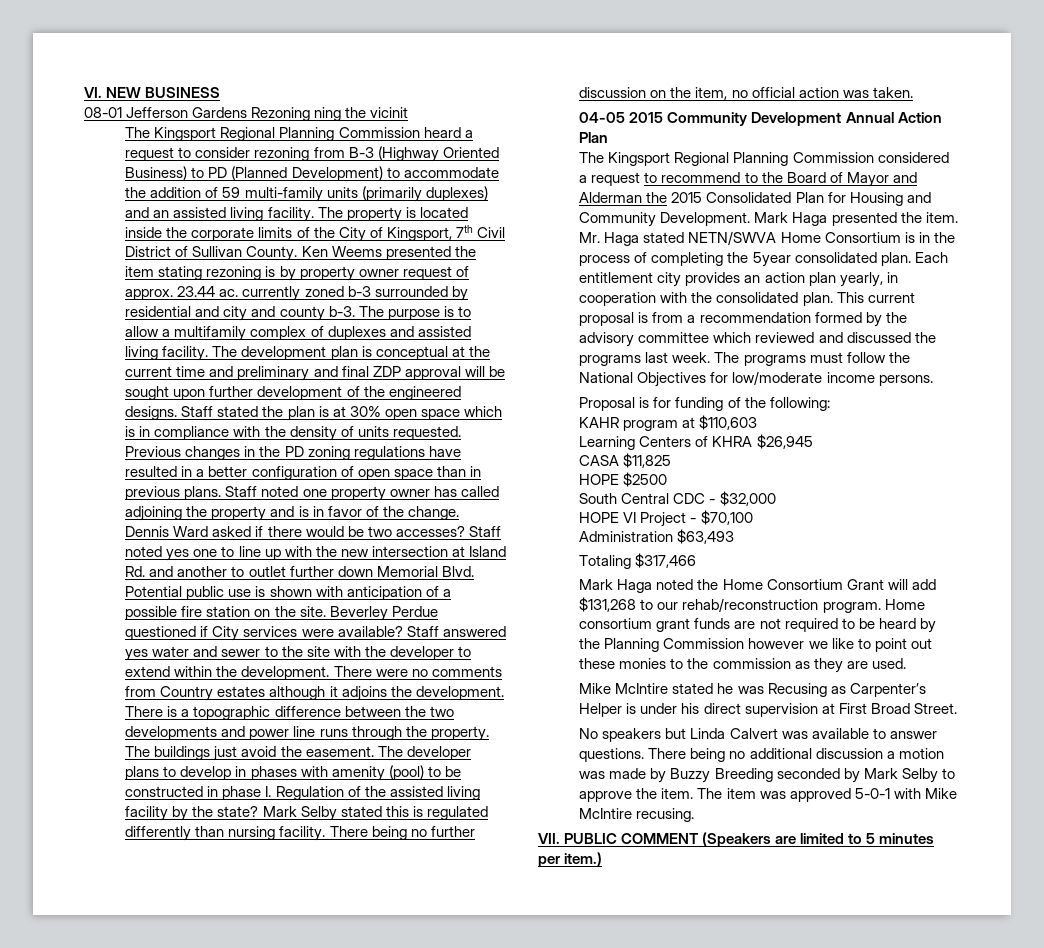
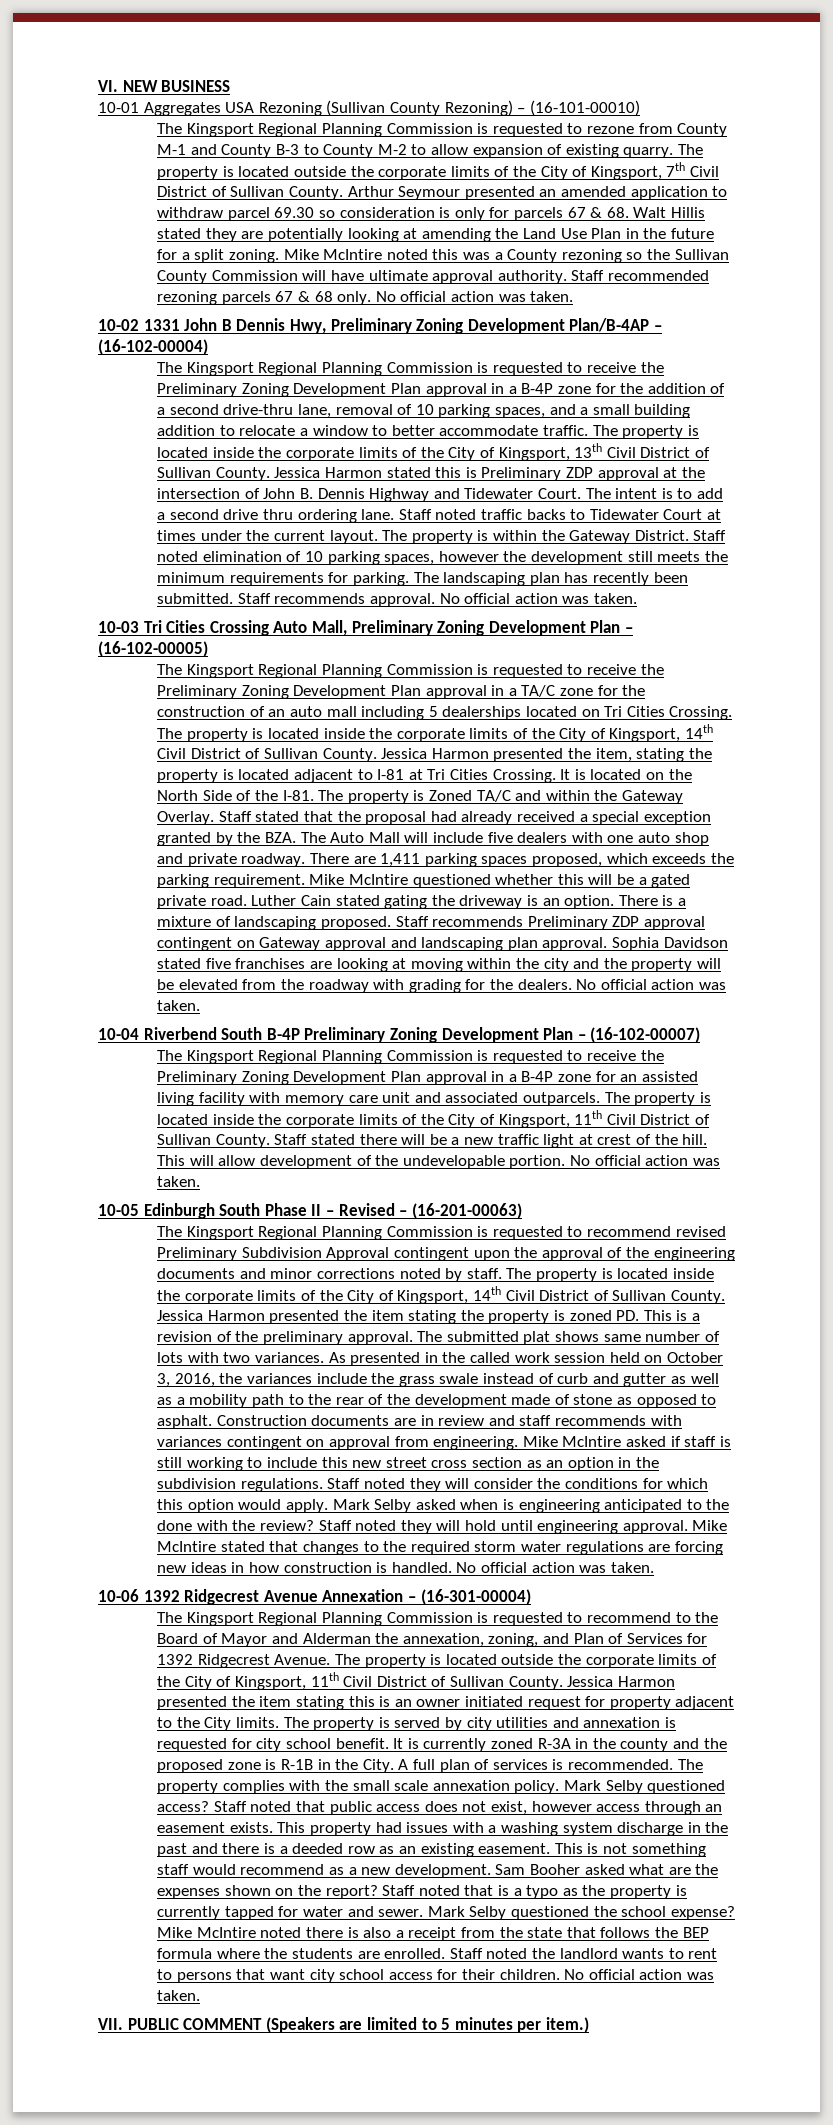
[84,107,409,121] [125,127,473,141] [125,146,499,162] [125,166,499,181] [125,186,488,202] [125,207,468,222] [125,227,163,238] 08-01 Jefferson Gardens Rezoning ning the vicinit // The Kingsport Regional Planning Commission heard a request to consider rezoning from B-3 (Highway Oriented Business) to PD (Planned Development) to accommodate the addition of 59 multi-family units (primarily duplexes) and an assisted living facility. The property is located inside -> [98,100,640,116] [157,123,728,137] [157,144,703,158] [157,166,347,180] 10-01 Aggregates USA Rezoning (Sullivan County Rezoning) – (16-101-00010) // The Kingsport Regional Planning Commission is requested to rezone from County M-1 and County B-3 to County M-2 to allow expansion of existing quarry. The property is located outside
[301,246,476,260] [125,266,469,281] [125,286,468,301] [125,306,471,321] [125,326,471,341] [125,346,490,361] [125,366,505,381] [125,386,461,400] [125,406,502,420] [125,426,461,441] [125,446,461,460] [125,466,481,480] [125,486,499,501] [125,506,459,521] [125,526,501,537] [125,546,506,561] [125,566,474,577] [125,586,451,600] [125,606,438,621] [125,626,506,641] [125,646,471,661] [125,666,502,680] [125,686,504,701] [125,706,454,720] [125,726,489,741] [125,746,471,761] [125,765,461,781] [125,786,480,800] [125,806,488,821] [125,826,475,841] [579,87,913,100] [579,112,942,126] [579,132,609,143] [579,152,949,166] [579,172,641,186] Ken Weems presented the item stating rezoning is by property owner request of approx. 23.44 ac. currently zoned b-3 surrounded by residential and city and county b-3. The purpose is to allow a multifamily complex of duplexes and assisted living facility. The development plan is conceptual at the current time and preliminary and final ZDP approval will be sought upon further development of the engineered designs. Staff stated the plan is at 30% open space which is in compliance with the density of units requested. Previous changes in the PD zoning regulations have resulted in a better configuration of open space than in previous plans. Staff noted one property owner has called adjoining the property and is in favor of the change. Dennis Ward asked if there would be two accesses? Staff noted yes one to line up with the new intersection at Island Rd. and another to outlet further down Memorial Blvd. Potential public use is shown with anticipation of a possible fire station on the site. Beverley Perdue questioned if City services were available? Staff answered yes water and sewer to the site with the developer to extend within the development. There were no comments from Country estates although it adjoins the development. There is a topographic difference between the two developments and power line runs through the property. The buildings just avoid the easement. The developer plans to develop in phases with amenity (pool) to be constructed in phase I. Regulation of the assisted living facility by the state? Mark Selby stated this is regulated differently than nursing facility. There being no further discussion on the item, no official action was taken. // 04-05 2015 Community Development Annual Action Plan // The Kingsport Regional Planning Commission considered a request -> [347,186,728,200] [157,207,705,221] [157,228,714,242] [157,249,729,263] [157,270,710,284] [157,291,574,305] [98,318,662,334] [98,339,208,355] [157,362,664,376] [157,383,726,397] [157,404,691,418] [157,425,699,439] [157,443,710,461] [157,467,705,481] [157,488,723,502] [157,509,721,523] [157,530,727,544] [157,551,728,565] [157,572,688,586] [157,593,638,607] [98,620,633,636] [98,641,208,657] [157,664,664,678] [157,685,646,699] [157,706,733,720] [157,724,713,742] [157,748,712,762] [157,769,692,783] [157,790,683,804] [157,811,711,825] [157,832,709,846] [157,853,734,867] [157,874,691,888] [157,895,686,909] [157,916,706,930] [157,937,728,951] [157,958,721,972] [157,979,726,993] [157,1000,201,1011] [98,1027,701,1043] [157,1050,664,1064] [157,1071,698,1085] [157,1092,711,1106] [157,1110,710,1128] [157,1134,708,1148] [157,1155,720,1169] [157,1176,201,1187] [98,1203,522,1219] [157,1226,726,1240] [157,1247,735,1261] [157,1268,714,1282] [157,1286,725,1304] [157,1310,700,1324] [157,1331,720,1345] [157,1352,723,1366] [157,1373,719,1387] [157,1394,717,1408] [157,1415,682,1429] [157,1436,731,1450] [157,1457,659,1471] [157,1478,709,1492] [157,1499,730,1513] [157,1520,728,1534] [157,1541,723,1555] [157,1562,654,1573] [98,1589,531,1605] [157,1612,563,1626] Arthur Seymour presented an amended application to withdraw parcel 69.30 so consideration is only for parcels 67 & 68. Walt Hillis stated they are potentially looking at amending the Land Use Plan in the future for a split zoning. Mike McIntire noted this was a County rezoning so the Sullivan County Commission will have ultimate approval authority. Staff recommended rezoning parcels 67 & 68 only. No official action was taken. // 10-02 1331 John B Dennis Hwy, Preliminary Zoning Development Plan/B-4AP – (16-102-00004) // The Kingsport Regional Planning Commission is requested to receive the Preliminary Zoning Development Plan approval in a B-4P zone for the addition of a second drive-thru lane, removal of 10 parking spaces, and a small building addition to relocate a window to better accommodate traffic. The property is located inside the corporate limits of the City of Kingsport, 13th Civil District of Sullivan County. Jessica Harmon stated this is Preliminary ZDP approval at the intersection of John B. Dennis Highway and Tidewater Court. The intent is to add a second drive thru ordering lane. Staff noted traffic backs to Tidewater Court at times under the current layout. The property is within the Gateway District. Staff noted elimination of 10 parking spaces, however the development still meets the minimum requirements for parking. The landscaping plan has recently been submitted. Staff recommends approval. No official action was taken. // 10-03 Tri Cities Crossing Auto Mall, Preliminary Zoning Development Plan – (16-102-00005) // The Kingsport Regional Planning Commission is requested to receive the Preliminary Zoning Development Plan approval in a TA/C zone for the construction of an auto mall including 5 dealerships located on Tri Cities Crossing. The property is located inside the corporate limits of the City of Kingsport, 14th Civil District of Sullivan County. Jessica Harmon presented the item, stating the property is located adjacent to I-81 at Tri Cities Crossing. It is located on the North Side of the I-81. The property is Zoned TA/C and within the Gateway Overlay. Staff stated that the proposal had already received a special exception granted by the BZA. The Auto Mall will include five dealers with one auto shop and private roadway. There are 1,411 parking spaces proposed, which exceeds the parking requirement. Mike McIntire questioned whether this will be a gated private road. Luther Cain stated gating the driveway is an option. There is a mixture of landscaping proposed. Staff recommends Preliminary ZDP approval contingent on Gateway approval and landscaping plan approval. Sophia Davidson stated five franchises are looking at moving within the city and the property will be elevated from the roadway with grading for the dealers. No official action was taken. // 10-04 Riverbend South B-4P Preliminary Zoning Development Plan – (16-102-00007) // The Kingsport Regional Planning Commission is requested to receive the Preliminary Zoning Development Plan approval in a B-4P zone for an assisted living facility with memory care unit and associated outparcels. The property is located inside the corporate limits of the City of Kingsport, 11th Civil District of Sullivan County. Staff stated there will be a new traffic light at crest of the hill. This will allow development of the undevelopable portion. No official action was taken. // 10-05 Edinburgh South Phase II – Revised – (16-201-00063) // The Kingsport Regional Planning Commission is requested to recommend revised Preliminary Subdivision Approval contingent upon the approval of the engineering documents and minor corrections noted by staff. The property is located inside the corporate limits of the City of Kingsport, 14th Civil District of Sullivan County. Jessica Harmon presented the item stating the property is zoned PD. This is a revision of the preliminary approval. The submitted plat shows same number of lots with two variances. As presented in the called work session held on October 3, 2016, the variances include the grass swale instead of curb and gutter as well as a mobility path to the rear of the development made of stone as opposed to asphalt. Construction documents are in review and staff recommends with variances contingent on approval from engineering. Mike McIntire asked if staff is still working to include this new street cross section as an option in the subdivision regulations. Staff noted they will consider the conditions for which this option would apply. Mark Selby asked when is engineering anticipated to the done with the review? Staff noted they will hold until engineering approval. Mike McIntire stated that changes to the required storm water regulations are forcing new ideas in how construction is handled. No official action was taken. // 10-06 1392 Ridgecrest Avenue Annexation – (16-301-00004) // The Kingsport Regional Planning Commission is requested
[671,192,931,206] [579,212,958,227] [579,231,955,246] [579,252,948,267] [579,272,898,287] [579,292,915,306] [579,312,907,327] [579,332,936,347] [579,352,910,366] [579,371,933,387] [579,397,830,411] [579,415,758,431] [579,434,813,450] [579,453,672,468] [579,472,668,487] [579,491,776,506] [579,510,753,527] [579,529,735,544] [579,553,697,569] [579,579,936,593] [579,597,925,613] [579,618,936,633] [579,638,932,652] [579,658,906,673] [579,683,926,697] [579,703,957,717] [579,728,937,742] [579,748,944,762] [579,768,955,783] [579,788,957,802] [579,808,695,822] 2015 Consolidated Plan for Housing and Community Development. Mark Haga presented the item. Mr. Haga stated NETN/SWVA Home Consortium is in the process of completing the 5year consolidated plan. Each entitlement city provides an action plan yearly, in cooperation with the consolidated plan. This current proposal is from a recommendation formed by the advisory committee which reviewed and discussed the programs last week. The programs must follow the National Objectives for low/moderate income persons. // Proposal is for funding of the following: // KAHR program at $110,603 // Learning Centers of KHRA $26,945 // CASA $11,825 // HOPE $2500 // South Central CDC - $32,000 // HOPE VI Project - $70,100 // Administration $63,493 // Totaling $317,466 // Mark Haga noted the Home Consortium Grant will add $131,268 to our rehab/reconstruction program. Home consortium grant funds are not required to be heard by the Planning Commission however we like to point out these monies to the commission as they are used. // Mike McIntire stated he was Recusing as Carpenter’s Helper is under his direct supervision at First Broad Street. // No speakers but Linda Calvert was available to answer questions. There being no additional discussion a motion was made by Buzzy Breeding seconded by Mark Selby to approve the item. The item was approved 5-0-1 with Mike McIntire recusing. -> [402,1633,708,1647] [157,1654,717,1668] [157,1672,675,1690] [157,1696,735,1710] [157,1717,676,1731] [157,1738,727,1752] [157,1759,703,1773] [157,1780,726,1794] [157,1801,723,1815] [157,1822,729,1836] [157,1843,706,1857] [157,1864,719,1878] [157,1885,687,1899] [157,1906,735,1920] [157,1927,709,1941] [157,1948,718,1959] [157,1969,714,1983] [157,1990,201,2001] annexation, zoning, and Plan of Services for 1392 Ridgecrest Avenue. The property is located outside the corporate limits of the City of Kingsport, 11th Civil District of Sullivan County. Jessica Harmon presented the item stating this is an owner initiated request for property adjacent to the City limits. The property is served by city utilities and annexation is requested for city school benefit. It is currently zoned R-3A in the county and the proposed zone is R-1B in the City. A full plan of services is recommended. The property complies with the small scale annexation policy. Mark Selby questioned access? Staff noted that public access does not exist, however access through an easement exists. This property had issues with a washing system discharge in the past and there is a deeded row as an existing easement. This is not something staff would recommend as a new development. Sam Booher asked what are the expenses shown on the report? Staff noted that is a typo as the property is currently tapped for water and sewer. Mark Selby questioned the school expense? Mike McIntire noted there is also a receipt from the state that follows the BEP formula where the students are enrolled. Staff noted the landlord wants to rent to persons that want city school access for their children. No official action was taken.

